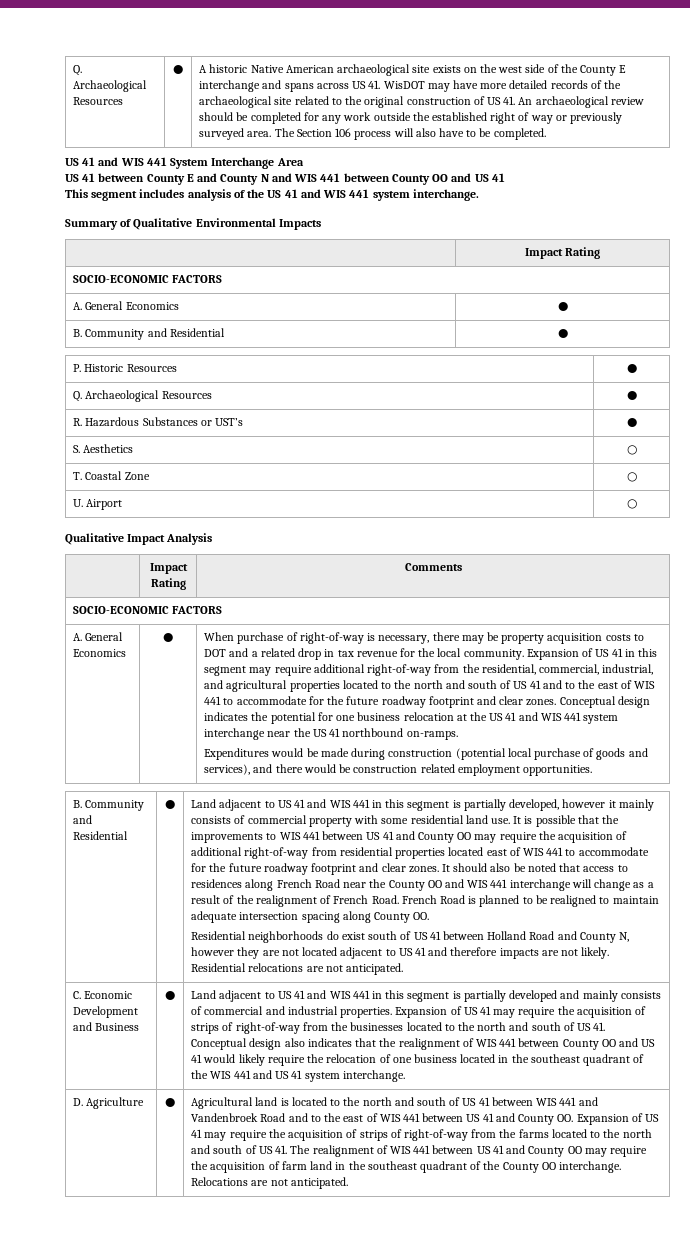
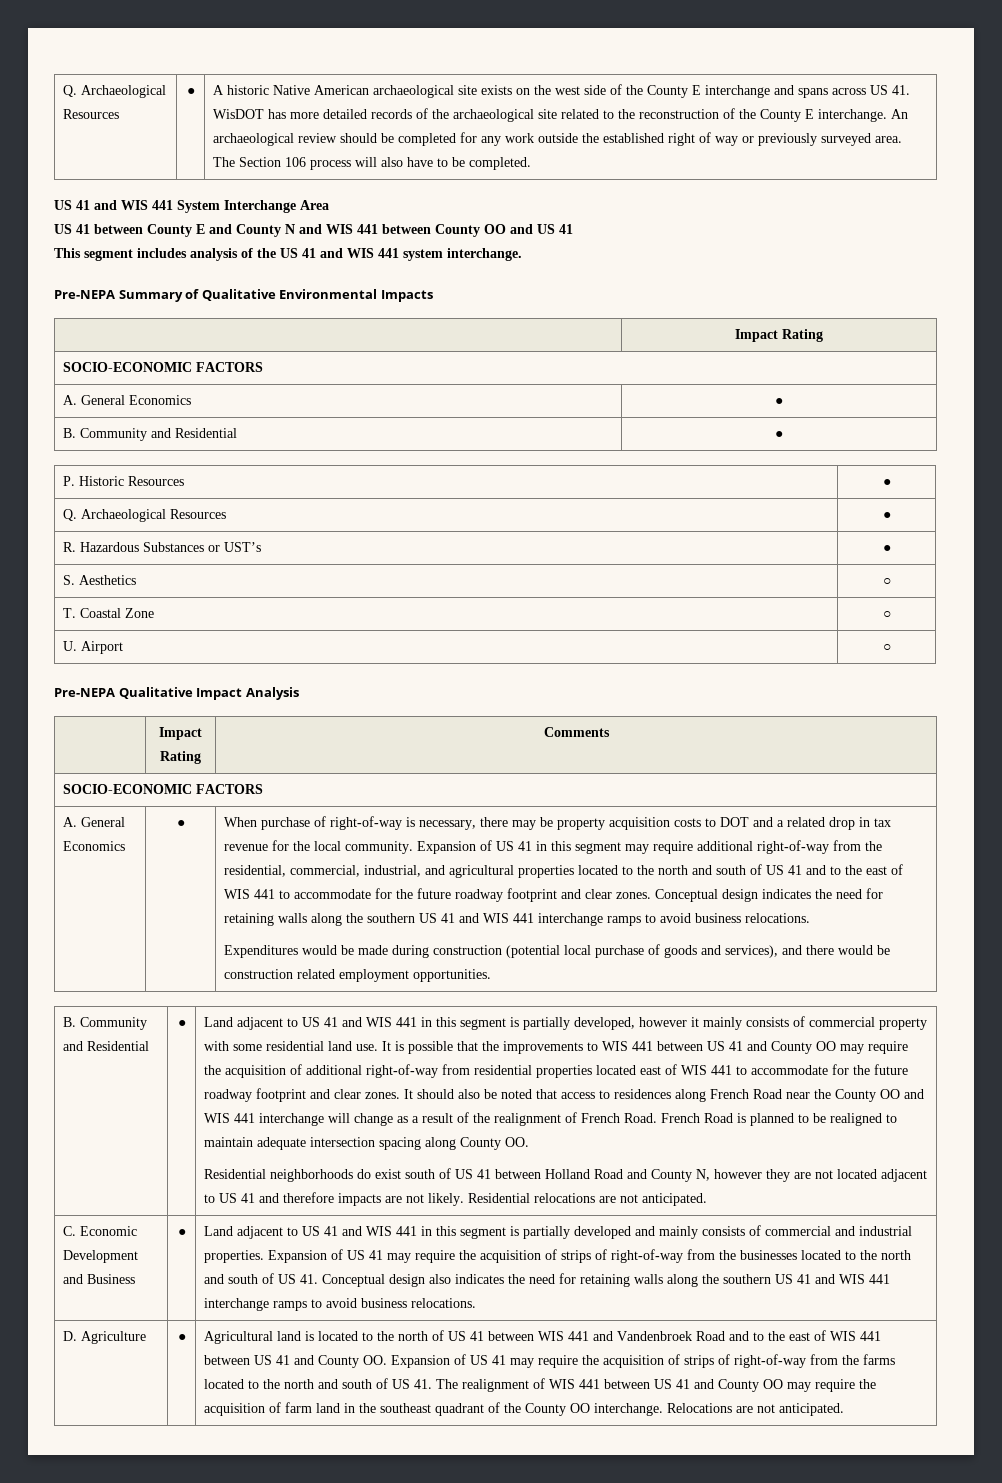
[427,80,478,92] may have -> [268,109,287,119] has
[364,96,516,108] original construction of US 41. -> [639,108,888,122] reconstruction of the County E interchange.
(479, 195) none -> [54,290,115,299] Pre-NEPA
(637, 504) none -> [54,688,115,697] Pre-NEPA
[270,712,619,724] [204,728,458,740] potential for one business relocation at the US 41 and WIS 441 system interchange near the US 41 northbound on-ramps. -> [836,888,884,899] [224,913,811,926] need for retaining walls along the southern US 41 and WIS 441 interchange ramps to avoid business relocations.
[355,1038,656,1050] [191,1054,645,1066] [191,1070,405,1082] that the realignment of WIS 441 between County OO and US 41 would likely require the relocation of one business located in the southeast quadrant of the WIS 441 and US 41 system interchange. -> [508,1273,891,1287] [204,1298,477,1311] the need for retaining walls along the southern US 41 and WIS 441 interchange ramps to avoid business relocations.
[394,1097,446,1106] and south -> (429, 1336) none

